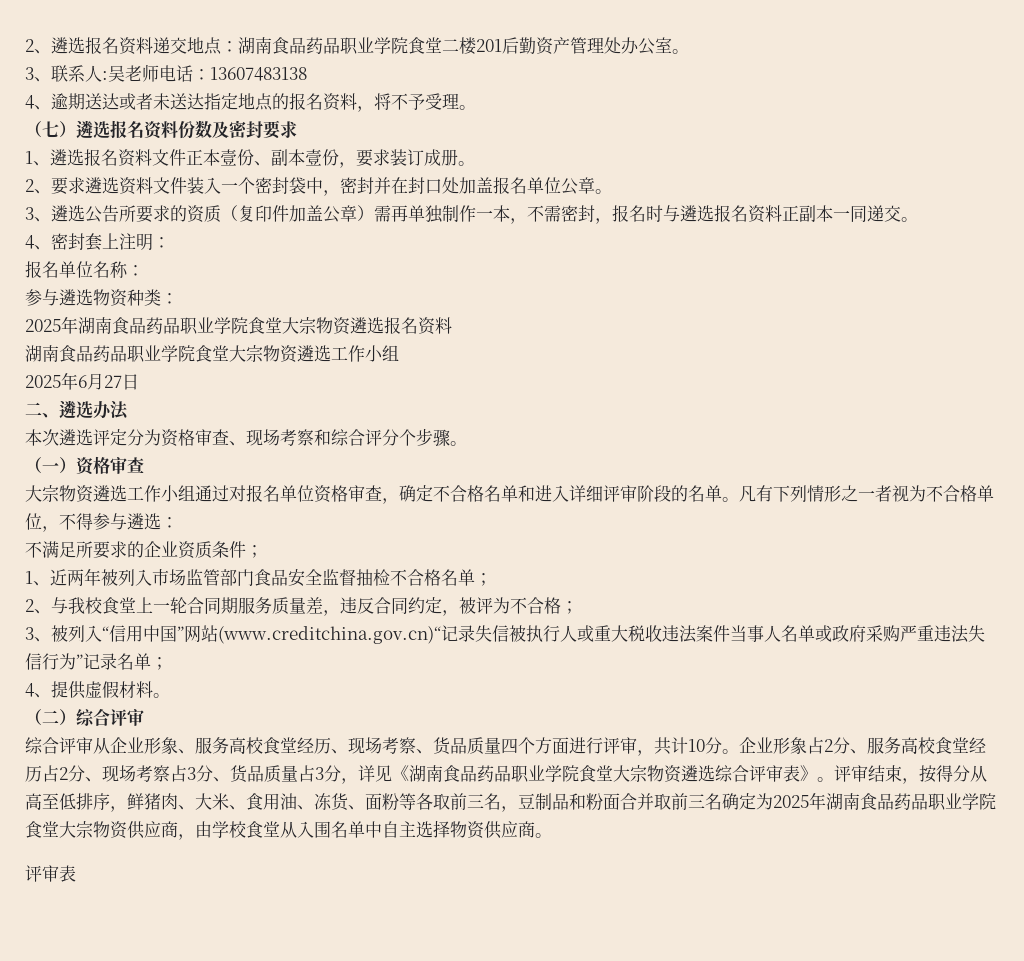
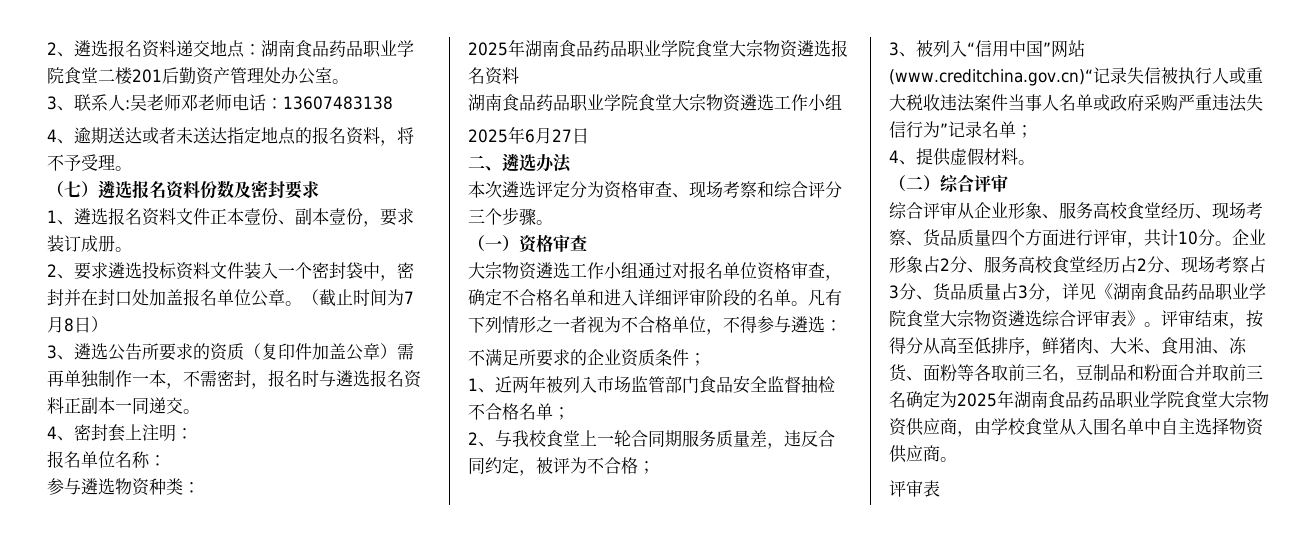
(159, 73) none -> [181,93,232,111] 邓老师
(119, 185) none -> [142,261,177,279] 投标
(612, 191) none -> [302,289,414,307] [47,316,108,333] （截止时间为7月8日）
(399, 437) none -> [468,209,485,223] 三

